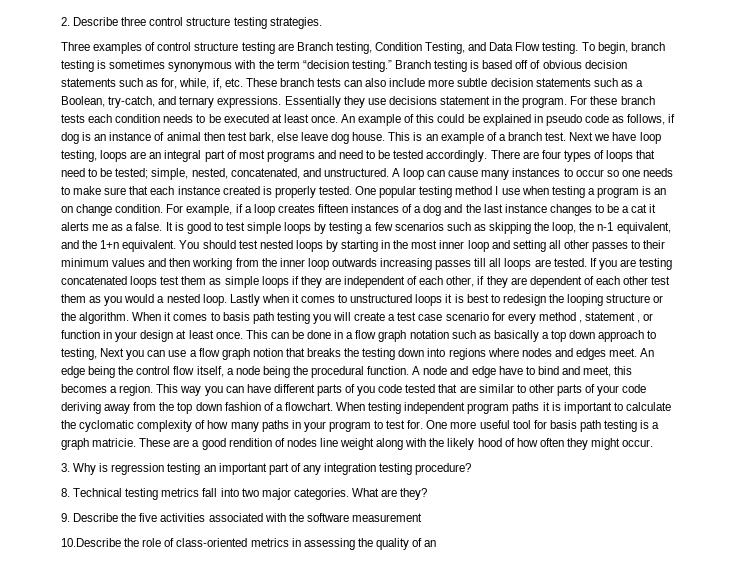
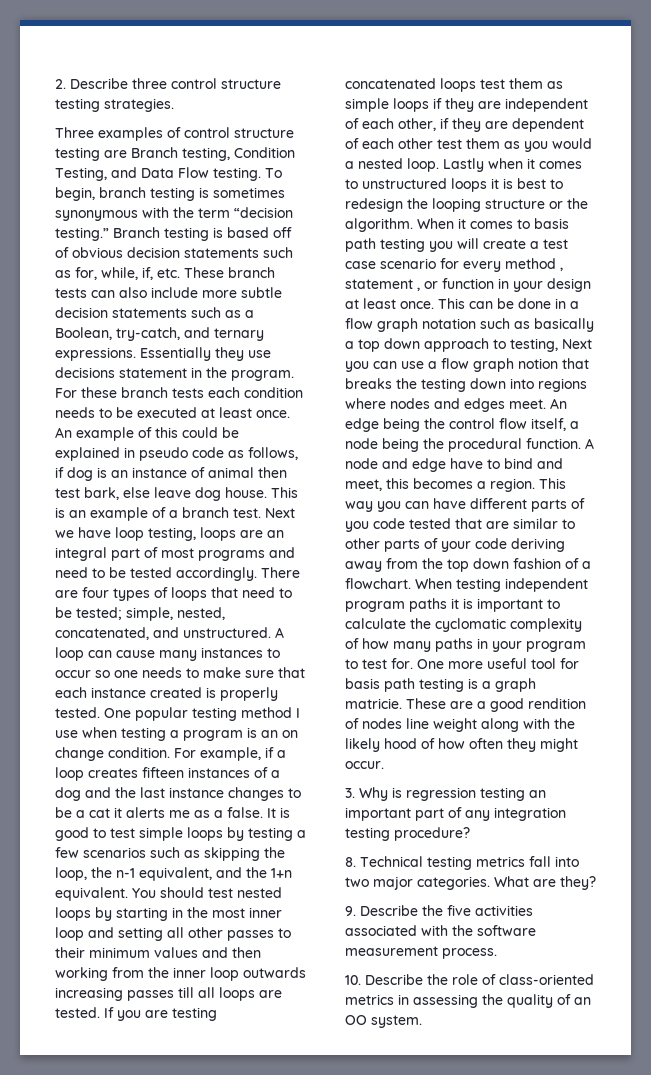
[61,538,121,547] // 10.Describe -> [442,948,497,959] [345,974,423,985] process. // 10. Describe
(437, 543) none -> [345,1015,422,1028] OO system.

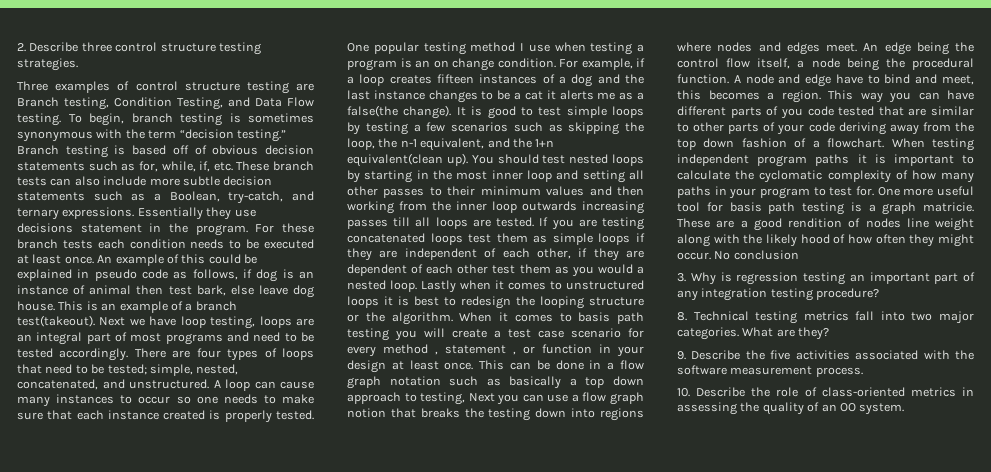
[233,508,261,518] test. -> [17,315,95,327] test(takeout).
[227,807,263,818] false. -> [347,105,452,119] false(the change).
[55,887,128,901] equivalent. -> [347,153,468,167] equivalent(clean up).
(384, 765) none -> [714,250,799,260] No conclusion

